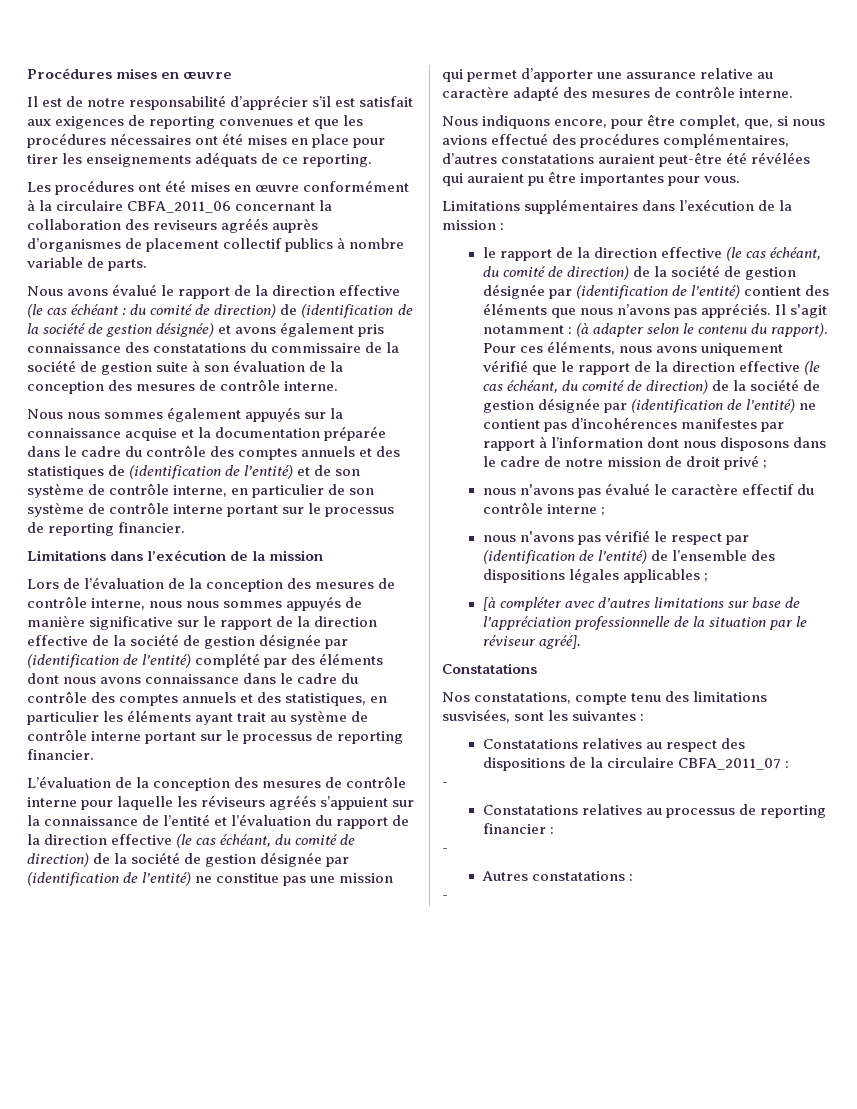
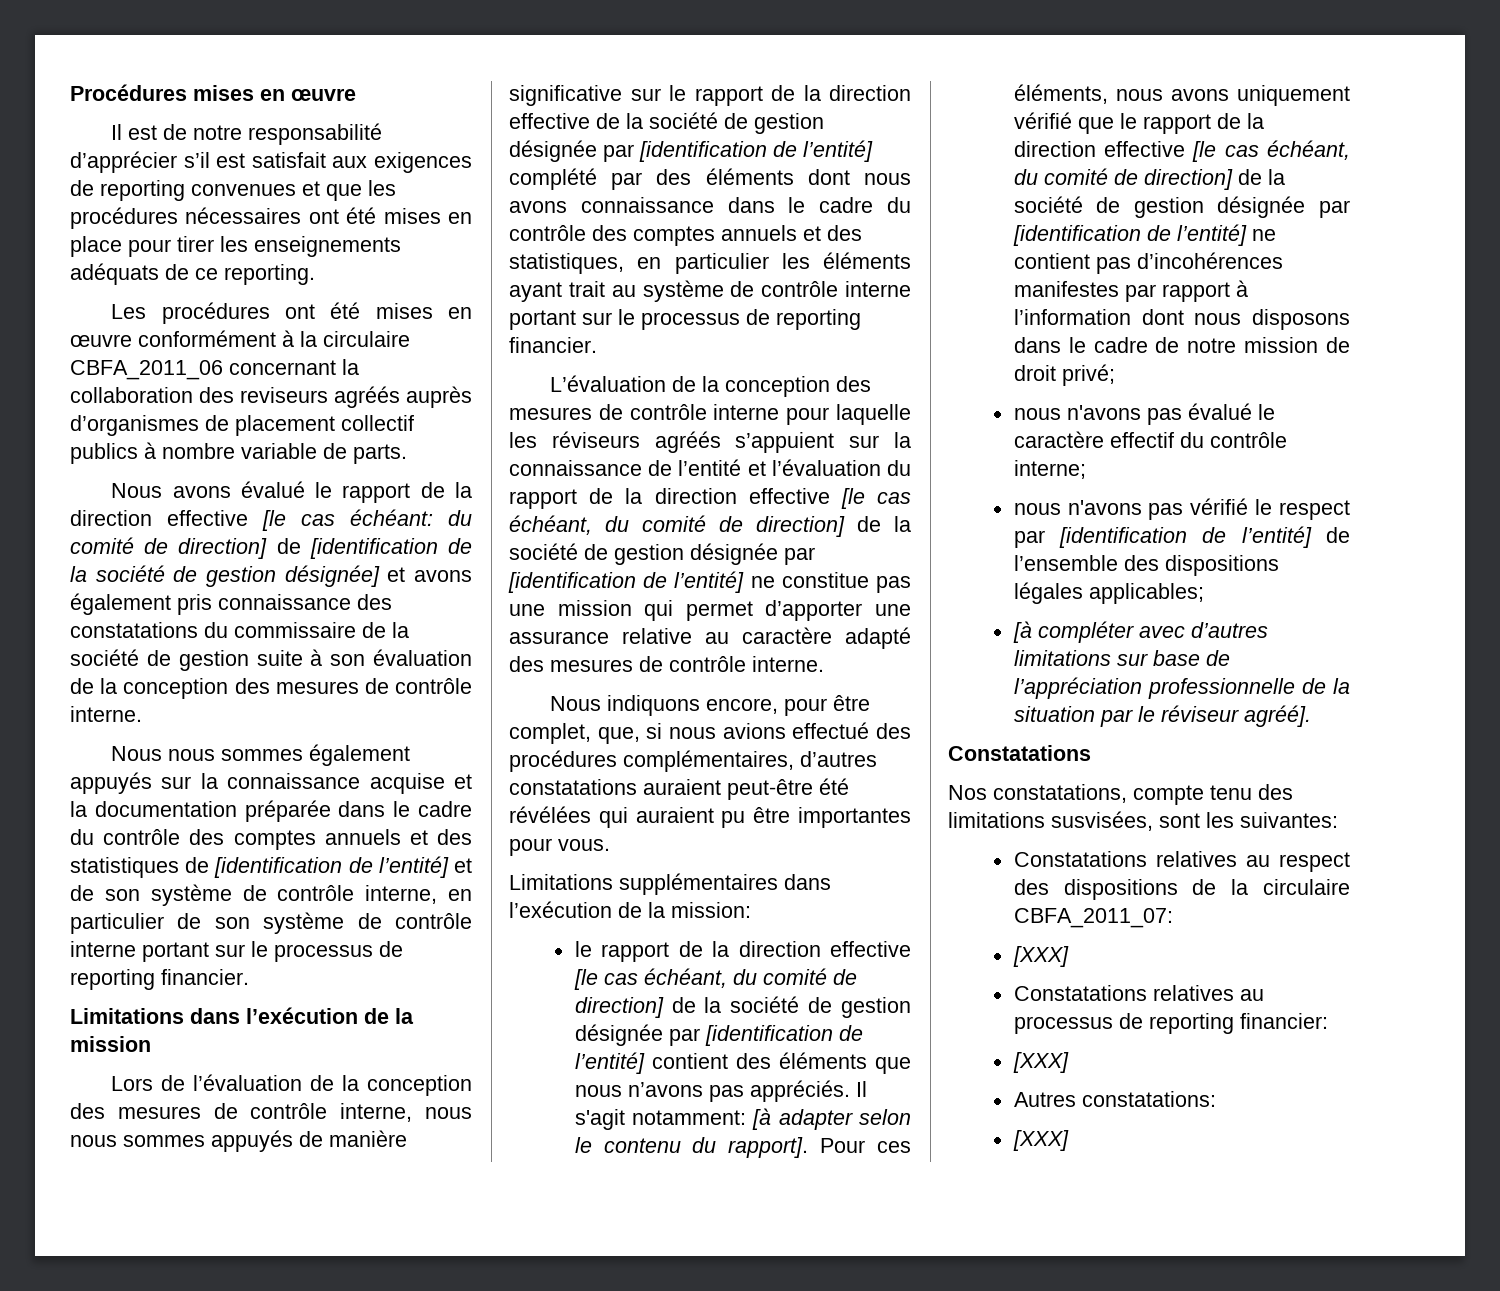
[27,304,413,318] [27,323,215,337] (le cas échéant : du comité de direction) de (identification de la société de gestion désignée) -> [262,509,472,531] [70,537,472,559] [70,565,380,587] [le cas échéant: du comité de direction] de [identification de la société de gestion désignée]
[129,465,294,479] (identification de l’entité) -> [214,856,449,878] [identification de l’entité]
[27,654,192,668] (identification de l’entité) -> [639,140,873,162] [identification de l’entité]
[176,834,356,848] [27,852,350,867] [27,872,192,886] (le cas échéant, du comité de direction) de la société de gestion désignée par (identification de l’entité) -> [840,488,911,509] [509,515,911,537] [509,543,815,565] [508,571,745,593] [le cas échéant, du comité de direction] de la société de gestion désignée par [identification de l’entité]
[442,220,505,230] [482,247,821,261] [482,265,796,280] [482,284,740,299] mission : // le rapport de la direction effective (le cas échéant, du comité de direction) de la société de gestion désignée par (identification de l’entité) -> [671,902,751,918] [574,941,911,962] [573,968,857,990] [574,996,912,1018] [574,1024,863,1046] [574,1052,645,1074] mission: // le rapport de la direction effective [le cas échéant, du comité de direction] de la société de gestion désignée par [identification de l’entité]
[482,323,589,337] notamment : (à -> [632,1108,772,1130] notamment: [à
[770,323,828,337] rapport). -> [728,1137,809,1158] rapport].
[803,361,820,375] [482,379,821,394] [482,398,795,413] (le cas échéant, du comité de direction) de la société de gestion désignée par (identification de l’entité) -> [1192,140,1350,162] [1013,168,1285,190] [1013,196,1350,218] [1012,224,1247,246] [le cas échéant, du comité de direction] de la société de gestion désignée par [identification de l’entité]
[723,455,767,470] privé ; -> [1061,364,1115,386] privé;
[546,504,605,516] interne ; -> [1013,460,1086,479] interne;
[482,550,647,564] (identification de l’entité) -> [1059,526,1312,548] [identification de l’entité]
[622,569,708,583] applicables ; -> [1088,583,1204,604] applicables;
[572,711,645,721] suivantes : -> [1240,812,1338,828] suivantes:
[677,758,789,770] [442,782,448,787] CBFA_2011_07 : // - -> [1013,908,1173,928] [1012,946,1069,967] CBFA_2011_07: // [XXX]
[482,823,554,834] [442,848,448,853] [481,871,633,881] [442,895,448,900] financier : // - // Autres constatations : // - -> [1239,1013,1328,1029] [1012,1052,1069,1073] [1013,1091,1216,1107] [1012,1130,1069,1151] financier: // [XXX] // Autres constatations: // [XXX]

